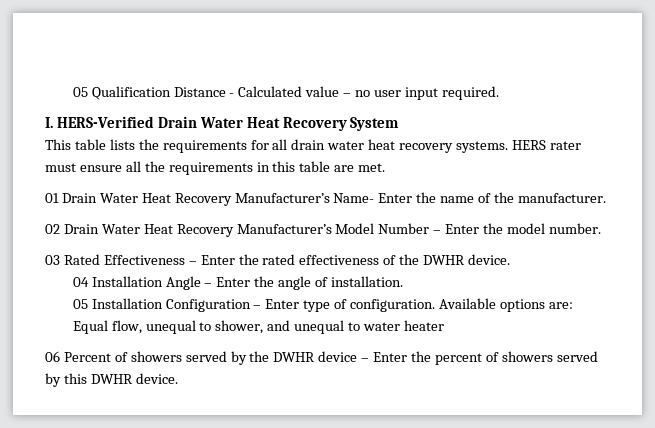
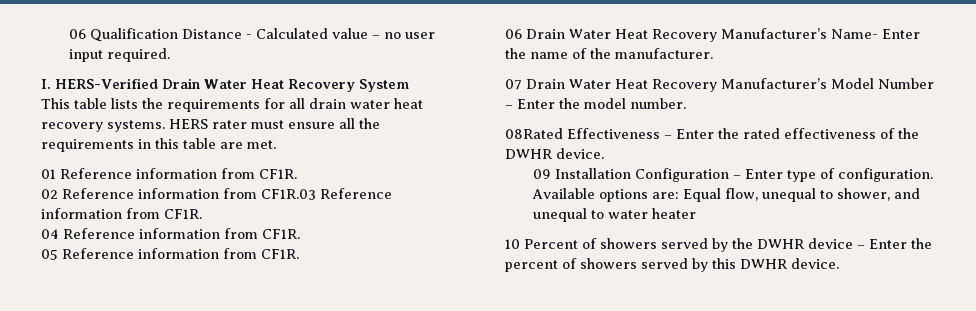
[72,87,88,97] 05 -> [68,29,86,39] 06
(59, 198) none -> [60,168,297,179] [41,188,392,200] [41,208,202,219] [41,228,300,239] [41,248,299,260] [505,29,522,39] Reference information from CF1R. // 02 Reference information from CF1R.03 Reference information from CF1R. // 04 Reference information from CF1R. // 05 Reference information from CF1R. // 06
[45,224,60,234] 02 -> [505,79,522,90] 07
[45,254,100,265] 03 Rated -> [505,128,563,139] 08Rated
[72,276,404,290] [72,299,88,309] 04 Installation Angle – Enter the angle of installation. // 05 -> [532,169,551,179] 09
[45,351,60,362] 06 -> [505,239,520,249] 10

